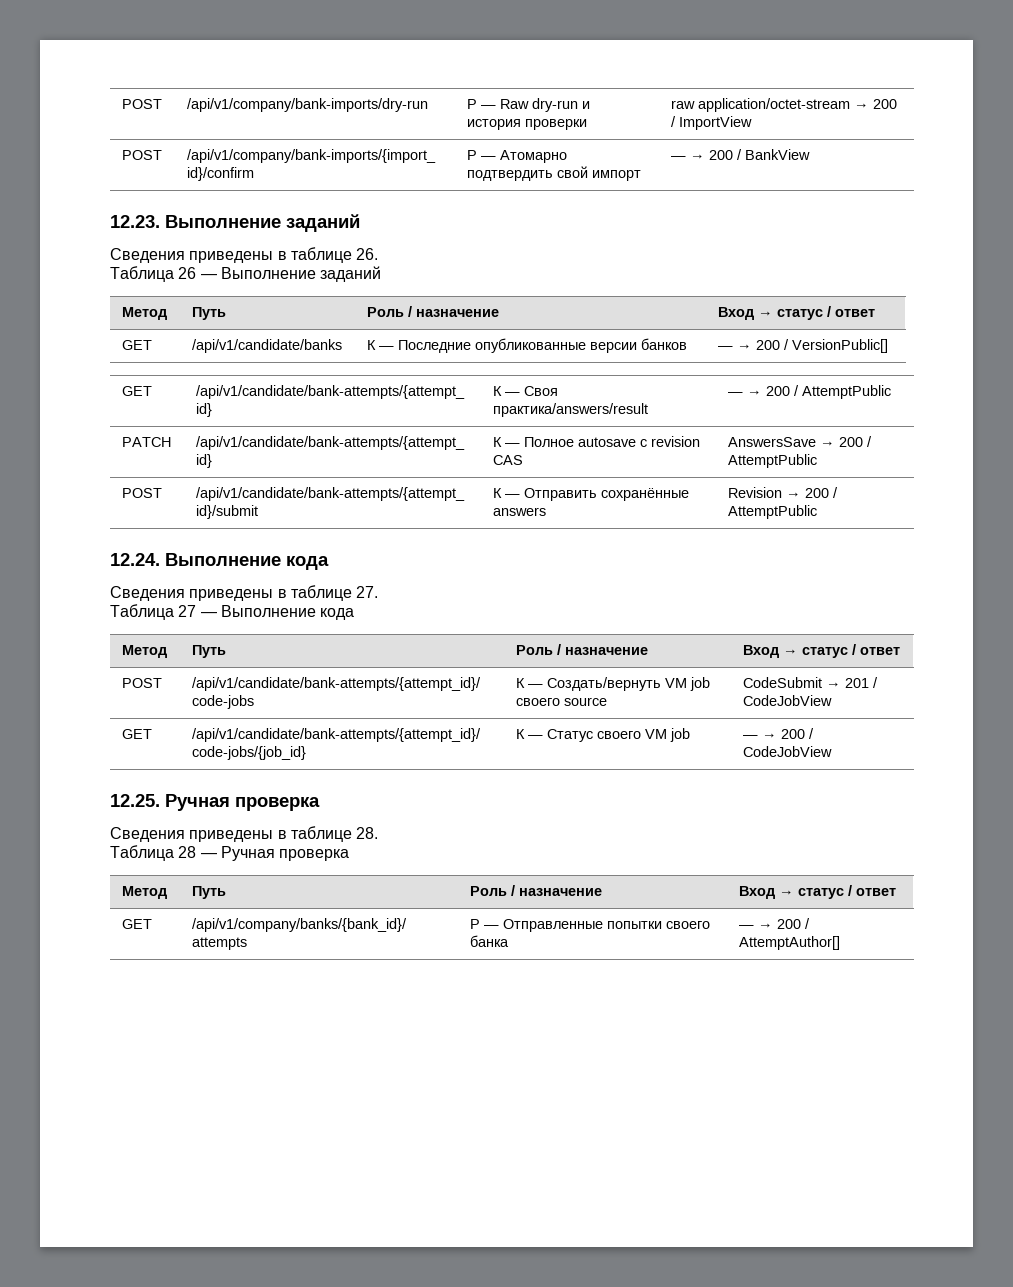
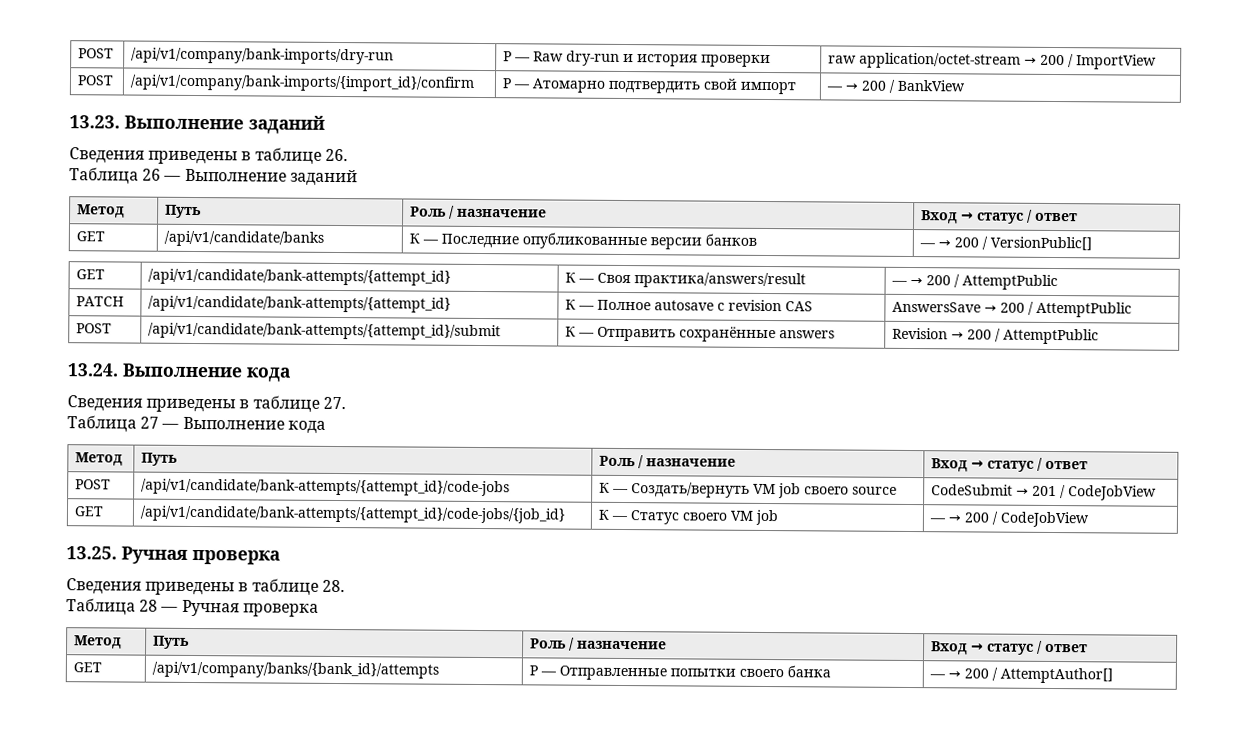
[110,215,160,228] 12.23. -> [69,115,120,129] 13.23.
[110,553,160,566] 12.24. -> [67,363,119,377] 13.24.
[110,794,160,807] 12.25. -> [66,546,117,560] 13.25.

